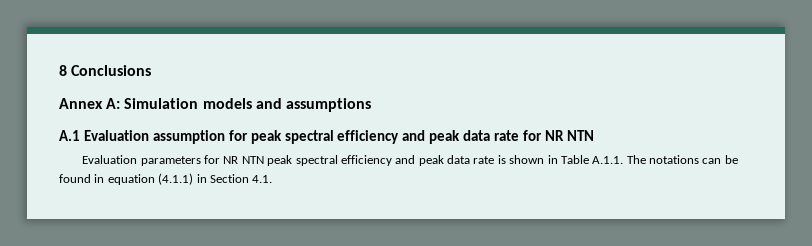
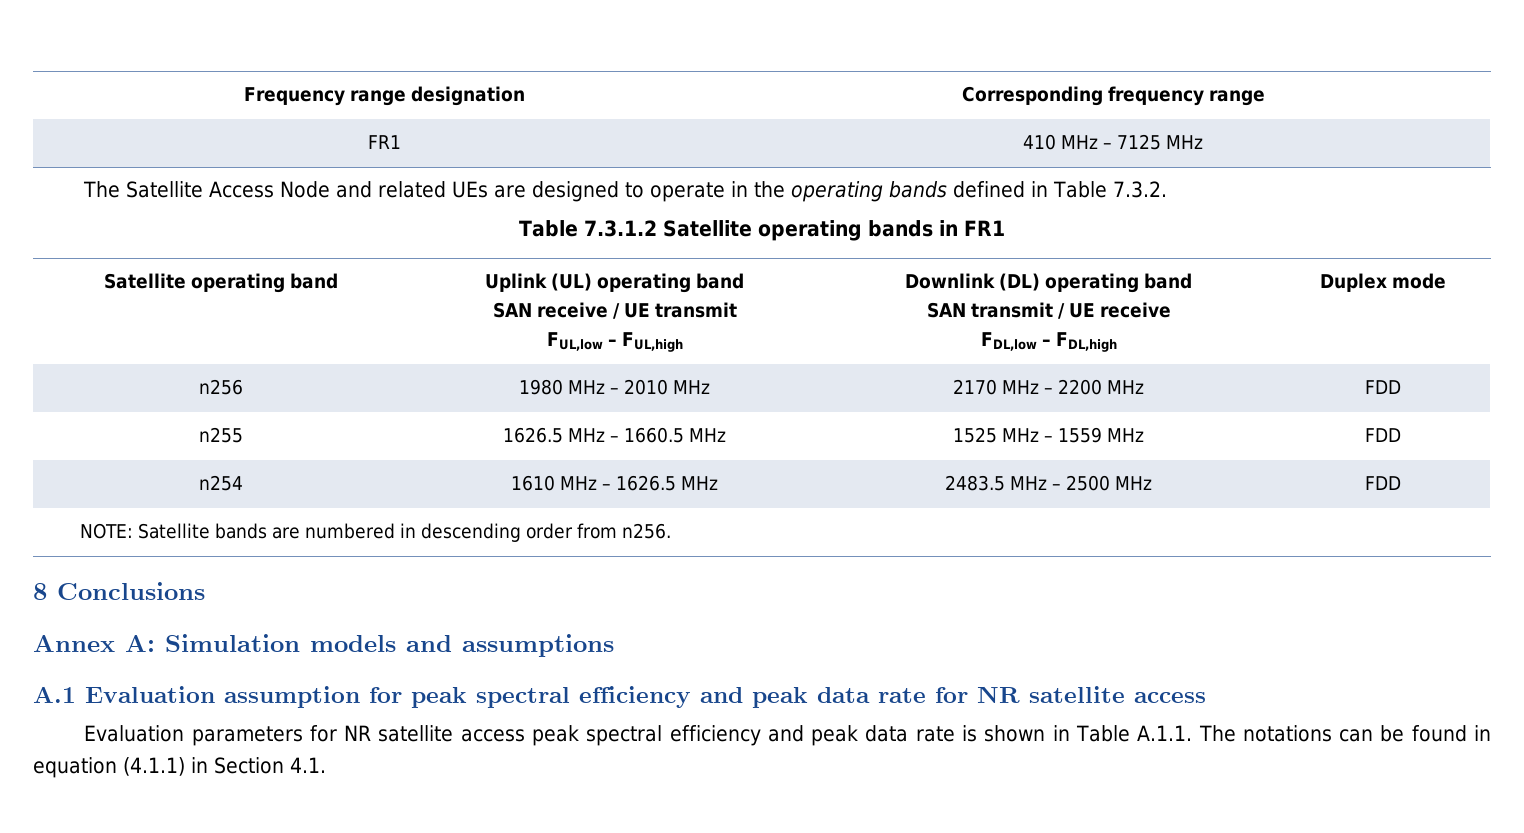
(59, 70) none -> [244,86,525,106] [961,86,1265,106] [368,135,401,149] [1023,134,1204,150] [83,181,1168,202] [519,220,1005,241] [103,273,338,293] [485,273,744,293] [492,302,737,319] [546,332,683,352] [905,273,1193,293] [926,302,1171,319] [980,332,1117,352] [1320,273,1446,292] [198,379,243,395] [519,379,710,395] [953,379,1145,395] [1365,380,1401,394] [198,427,243,443] [503,427,726,443] [953,427,1145,443] [1365,428,1401,442] [198,475,243,491] [511,475,718,491] [945,475,1153,491] [1365,476,1401,490] [80,523,672,542] Frequency range designation | Corresponding frequency range // FR1 | 410 MHz – 7125 MHz // The Satellite Access Node and related UEs are designed to operate in the operating bands defined in Table 7.3.2. // Table 7.3.1.2 Satellite operating bands in FR1 // Satellite operating band | Uplink (UL) operating band // SAN receive / UE transmit // FUL,low – FUL,high | Downlink (DL) operating band // SAN transmit / UE receive // FDL,low – FDL,high | Duplex mode // n256 | 1980 MHz – 2010 MHz | 2170 MHz – 2200 MHz | FDD // n255 | 1626.5 MHz – 1660.5 MHz | 1525 MHz – 1559 MHz | FDD // n254 | 1610 MHz – 1626.5 MHz | 2483.5 MHz – 2500 MHz | FDD // NOTE: Satellite bands are numbered in descending order from n256. //
[566,130,594,141] NTN -> [1029,686,1206,703] satellite access
[241,156,264,164] NTN -> [378,725,525,742] satellite access

